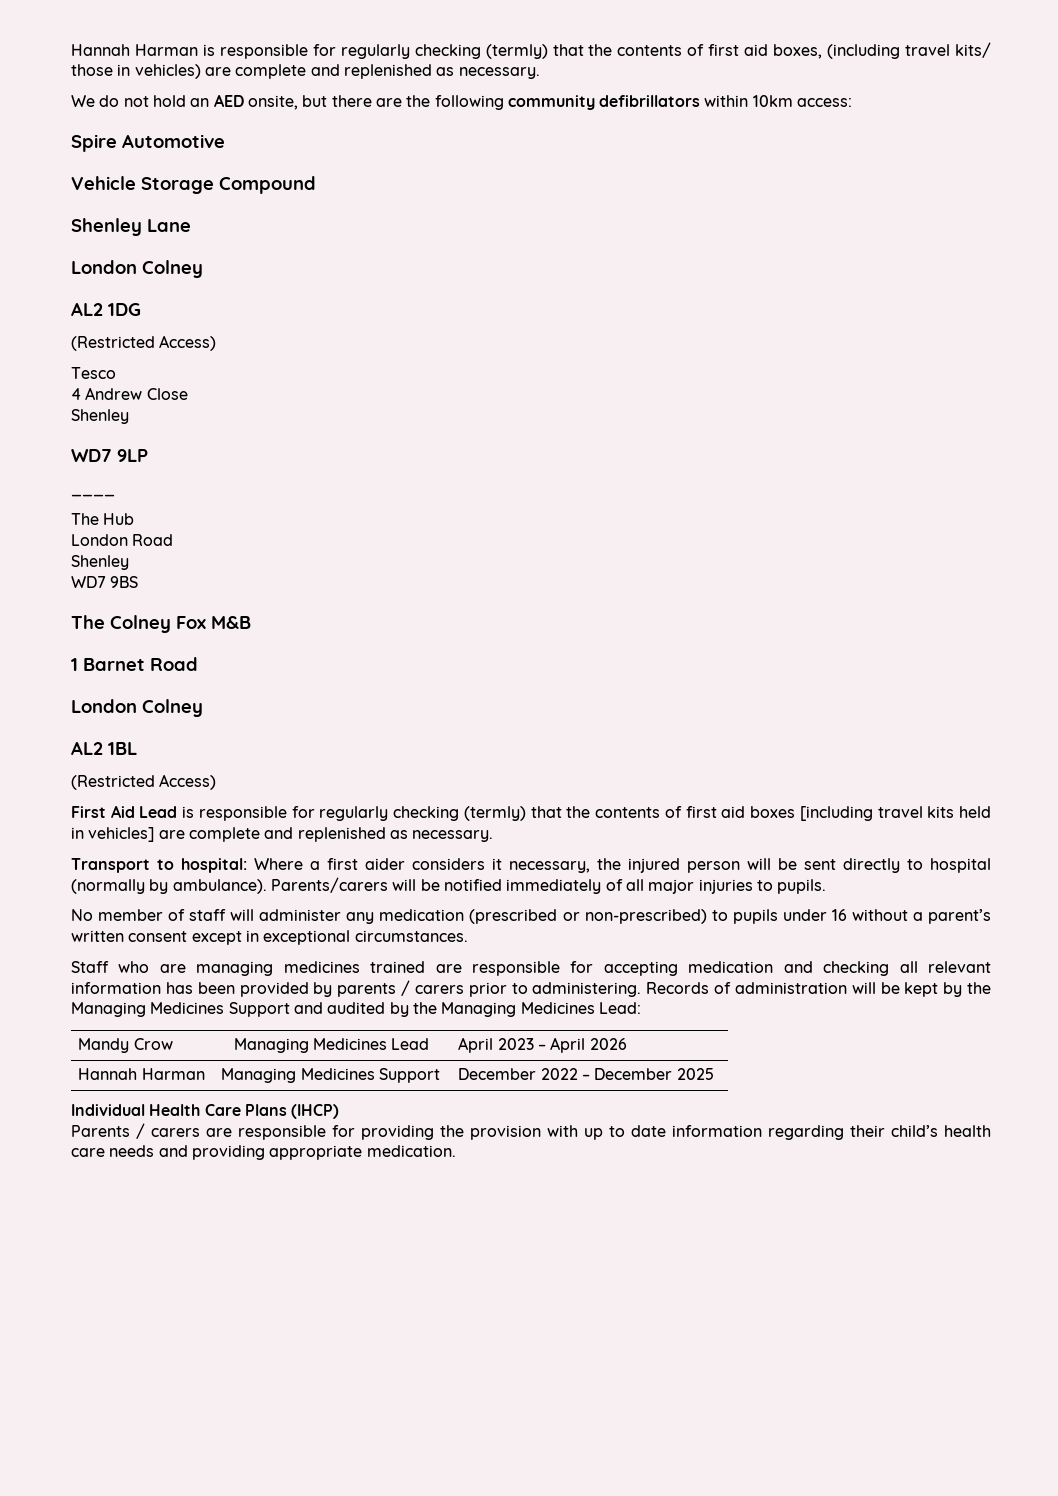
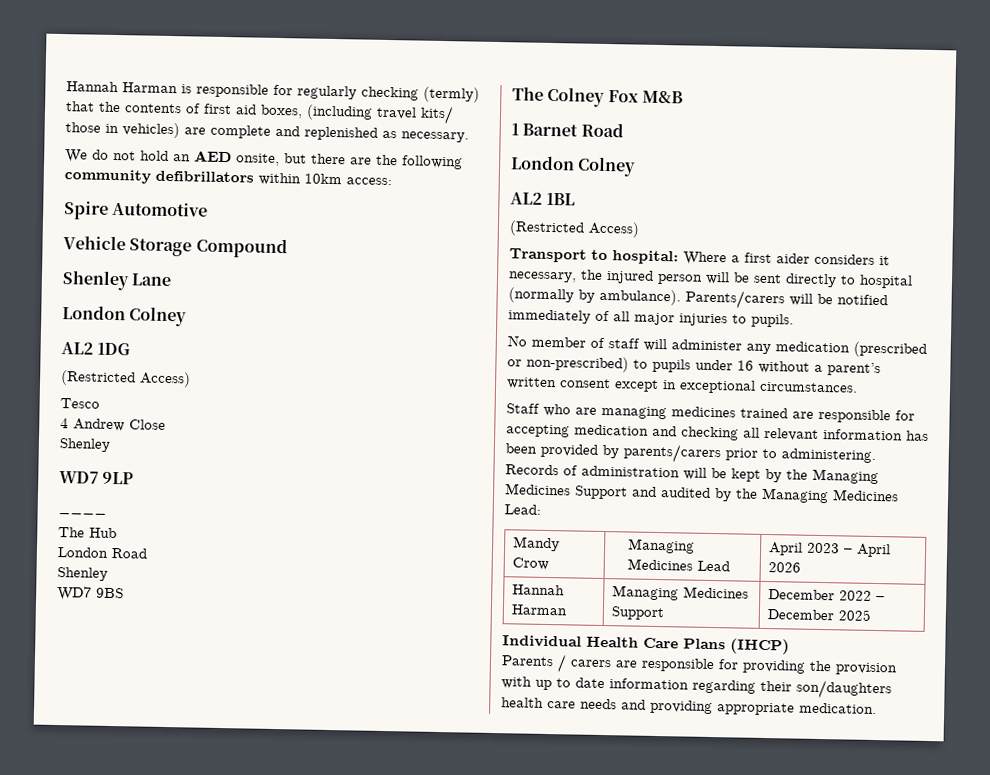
[71,805,991,821] [71,827,494,842] // First Aid Lead is responsible for regularly checking (termly) that the contents of first aid boxes [including travel kits held in vehicles] are complete and replenished as necessary. -> (640, 229) none
[337,980,464,997] parents / carers -> [623,443,721,464] parents/carers
[891,1125,938,1137] child’s -> [796,679,892,700] son/daughters

